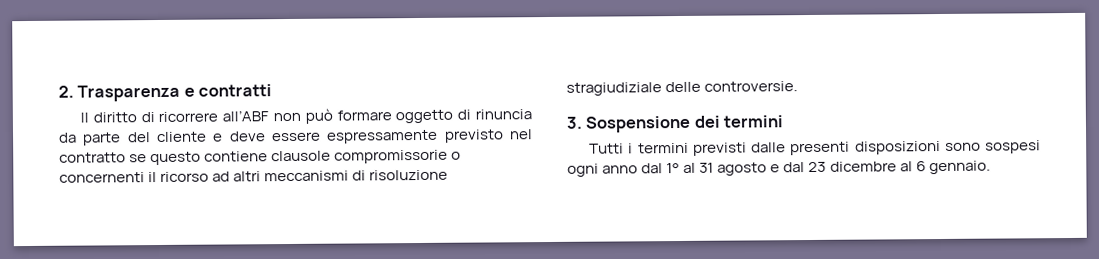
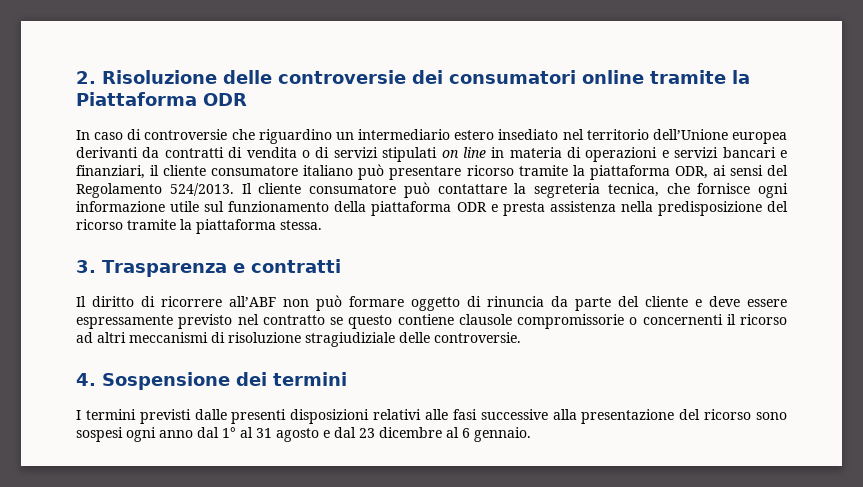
(74, 91) none -> [102,70,750,84] [76,92,247,106] [76,129,787,144] [76,147,788,162] [76,164,788,180] [76,182,788,198] [76,201,788,216] [76,219,322,234] [76,260,96,273] Risoluzione delle controversie dei consumatori online tramite la Piattaforma ODR // In caso di controversie che riguardino un intermediario estero insediato nel territorio dell’Unione europea derivanti da contratti di vendita o di servizi stipulati on line in materia di operazioni e servizi bancari e finanziari, il cliente consumatore italiano può presentare ricorso tramite la piattaforma ODR, ai sensi del Regolamento 524/2013. Il cliente consumatore può contattare la segreteria tecnica, che fornisce ogni informazione utile sul funzionamento della piattaforma ODR e presta assistenza nella predisposizione del ricorso tramite la piattaforma stessa. // 3.
[566,116,582,129] 3. -> [76,373,96,386] 4.
[589,143,634,154] Tutti i -> [76,410,81,420] I
(941, 148) none -> [373,409,752,424] relativi alle fasi successive alla presentazione del ricorso

